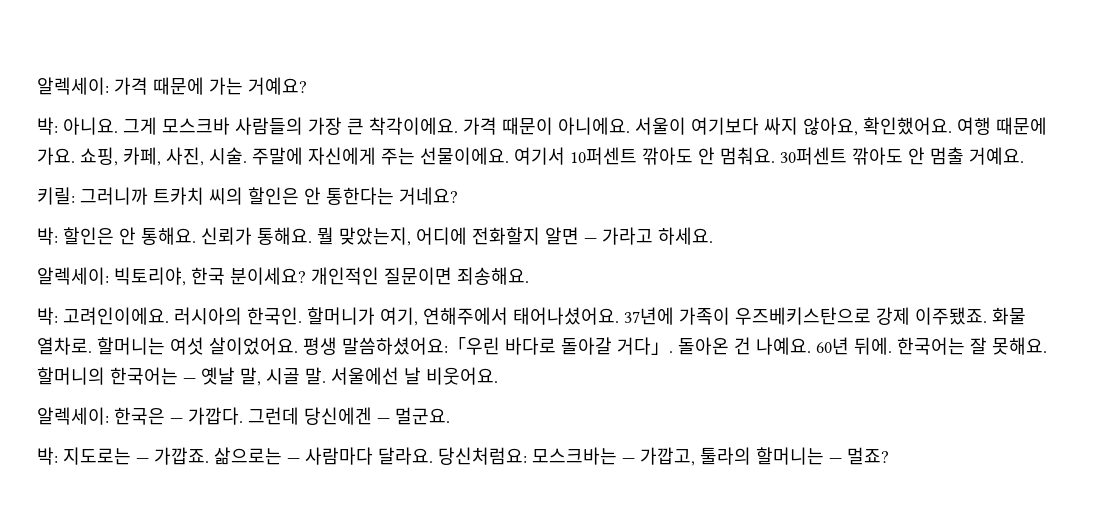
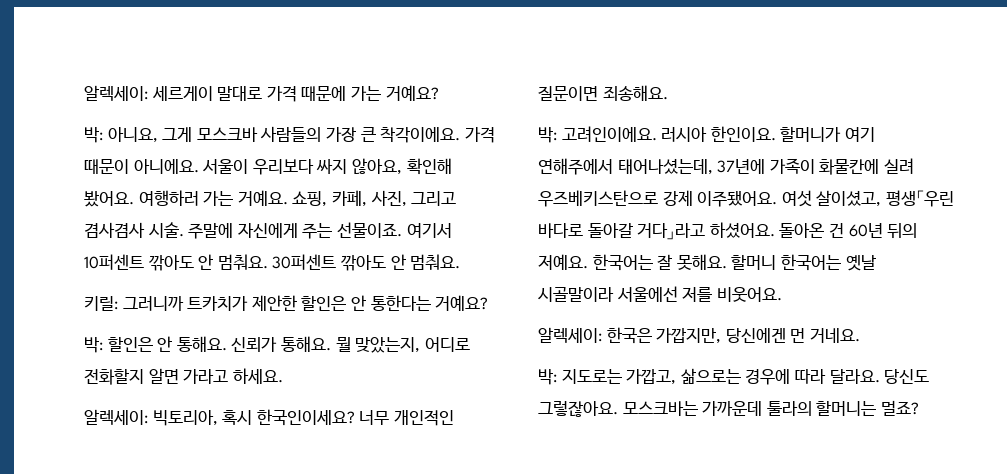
[37,77,109,95] 알렉세이: -> [84,85,263,101] 알렉세이: 세르게이 말대로
[63,117,118,135] 아니요. -> [107,127,158,143] 아니요,
[691,117,759,135] 여기보다 -> [252,159,314,175] 우리보다
[863,117,1047,135] [37,147,75,165] 확인했어요. 여행 때문에 가요. -> [406,158,452,175] [84,190,288,207] 확인해 봤어요. 여행하러 가는 거예요.
(204, 156) none -> [411,191,457,206] [84,222,145,238] 그리고 겸사겸사
[420,147,509,165] 선물이에요. -> [336,222,402,238] 선물이죠.
[930,147,1024,165] 멈출 거예요. -> [410,254,461,270] 멈춰요.
[153,187,243,205] 트카치 씨의 -> [187,295,297,311] 트카치가 제안한
[399,187,458,205] 거네요? -> [435,295,489,311] 거예요?
[416,227,467,245] 어디에 -> [424,337,470,352] 어디로
[584,238,597,243] — -> (179, 376) none
[114,267,306,286] 빅토리야, 한국 분이세요? -> [152,409,390,426] 빅토리아, 혹시 한국인이세요? 너무
[174,307,1026,326] [37,337,448,355] 러시아의 한국인. 할머니가 여기, 연해주에서 태어나셨어요. 37년에 가족이 우즈베키스탄으로 강제 이주됐죠. 화물 열차로. 할머니는 여섯 살이었어요. 평생 말씀하셨어요: -> [661,126,875,142] [538,158,914,175] [538,190,916,207] 러시아 한인이요. 할머니가 여기 연해주에서 태어나셨는데, 37년에 가족이 화물칸에 실려 우즈베키스탄으로 강제 이주됐어요. 여섯 살이셨고, 평생
[669,337,1047,355] [37,367,498,386] [37,407,450,425] [37,447,695,466] . 돌아온 건 나예요. 60년 뒤에. 한국어는 잘 못해요. 할머니의 한국어는 — 옛날 말, 시골 말. 서울에선 날 비웃어요. // 알렉세이: 한국은 — 가깝다. 그런데 당신에겐 — 멀군요. // 박: 지도로는 — 가깝죠. 삶으로는 — 사람마다 달라요. 당신처럼요: 모스크바는 — 가깝고, -> [675,222,918,239] [538,254,876,271] [538,286,782,302] [538,327,860,344] [538,368,930,385] [538,401,763,417] 라고 하셨어요. 돌아온 건 60년 뒤의 저예요. 한국어는 잘 못해요. 할머니 한국어는 옛날 시골말이라 서울에선 저를 비웃어요. // 알렉세이: 한국은 가깝지만, 당신에겐 먼 거네요. // 박: 지도로는 가깝고, 삶으로는 경우에 따라 달라요. 당신도 그렇잖아요. 모스크바는 가까운데
[829,458,842,463] — -> (877, 408) none

